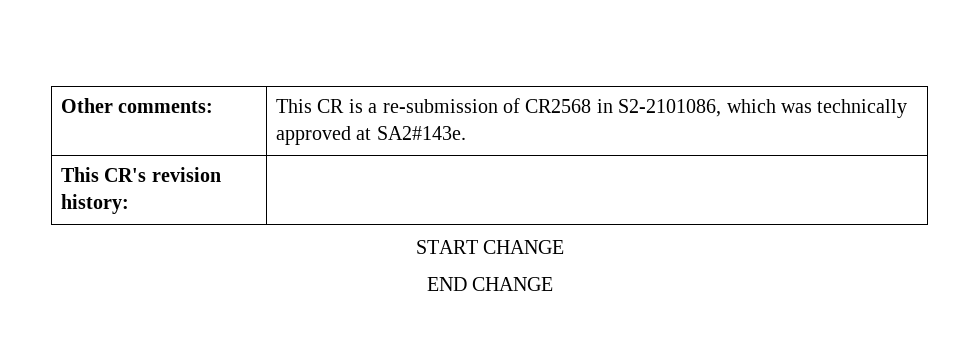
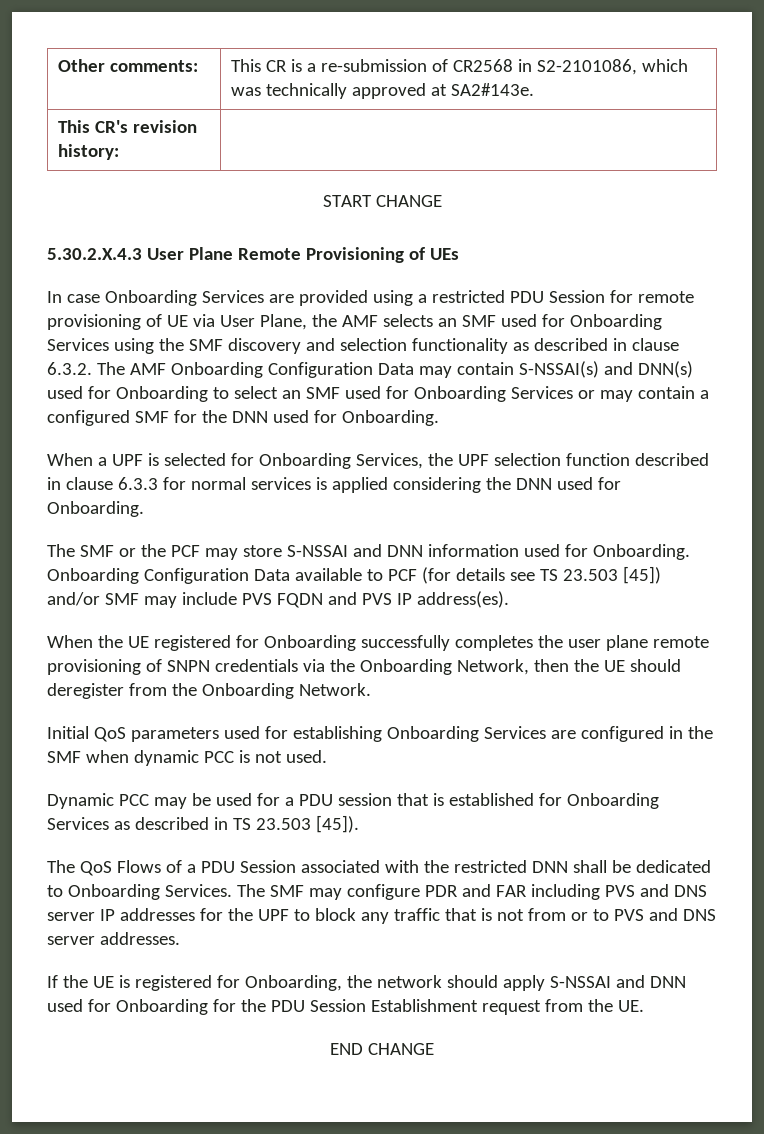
(565, 247) none -> [47,247,459,263] [47,290,694,306] [47,314,662,330] [47,338,679,354] [47,361,693,378] [47,386,709,402] [47,410,439,426] [47,453,709,469] [47,477,621,493] [47,501,144,517] [47,544,690,560] [47,566,661,584] [47,591,509,608] [47,635,709,651] [47,659,681,675] [47,683,371,699] [47,726,713,742] [47,750,327,766] [47,793,659,809] [47,815,359,833] [47,860,711,876] [47,884,707,900] [47,908,716,924] [47,932,180,945] [47,975,686,991] [47,999,644,1015] // 5.30.2.X.4.3 User Plane Remote Provisioning of UEs // In case Onboarding Services are provided using a restricted PDU Session for remote provisioning of UE via User Plane, the AMF selects an SMF used for Onboarding Services using the SMF discovery and selection functionality as described in clause 6.3.2. The AMF Onboarding Configuration Data may contain S-NSSAI(s) and DNN(s) used for Onboarding to select an SMF used for Onboarding Services or may contain a configured SMF for the DNN used for Onboarding. // When a UPF is selected for Onboarding Services, the UPF selection function described in clause 6.3.3 for normal services is applied considering the DNN used for Onboarding. // The SMF or the PCF may store S-NSSAI and DNN information used for Onboarding. Onboarding Configuration Data available to PCF (for details see TS 23.503 [45]) and/or SMF may include PVS FQDN and PVS IP address(es). // When the UE registered for Onboarding successfully completes the user plane remote provisioning of SNPN credentials via the Onboarding Network, then the UE should deregister from the Onboarding Network. // Initial QoS parameters used for establishing Onboarding Services are configured in the SMF when dynamic PCC is not used. // Dynamic PCC may be used for a PDU session that is established for Onboarding Services as described in TS 23.503 [45]). // The QoS Flows of a PDU Session associated with the restricted DNN shall be dedicated to Onboarding Services. The SMF may configure PDR and FAR including PVS and DNS server IP addresses for the UPF to block any traffic that is not from or to PVS and DNS server addresses. // If the UE is registered for Onboarding, the network should apply S-NSSAI and DNN used for Onboarding for the PDU Session Establishment request from the UE.

